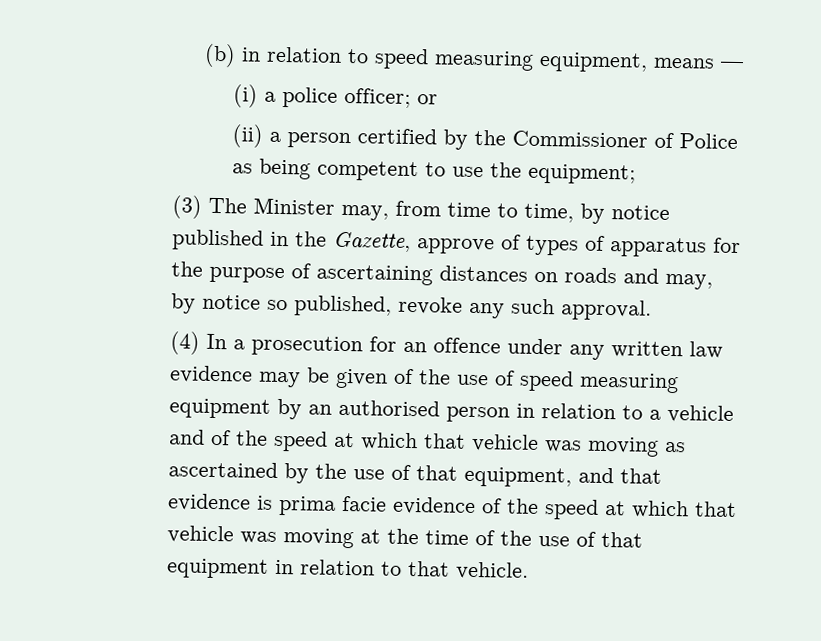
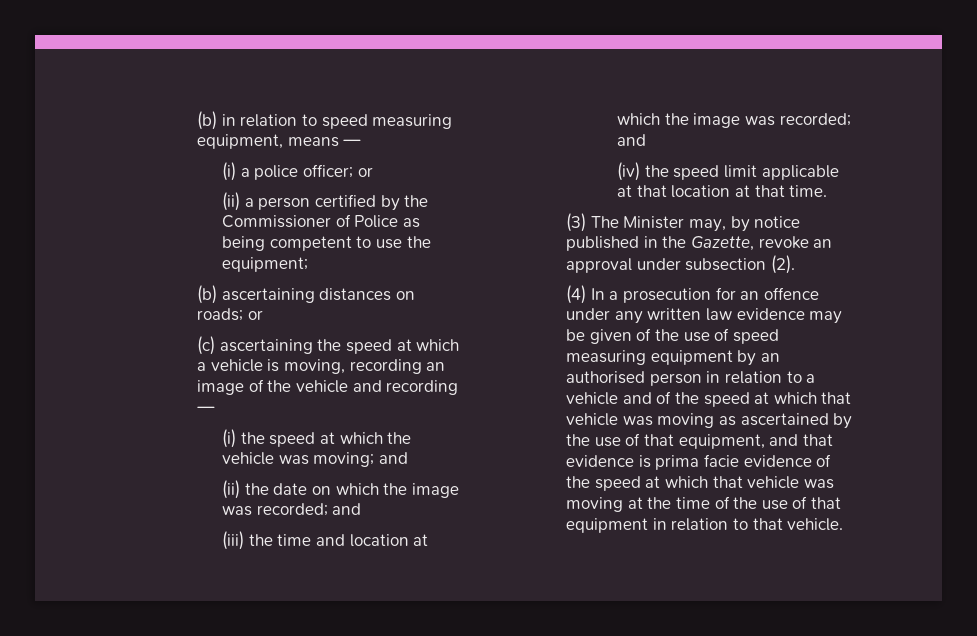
(636, 174) none -> [197,285,415,304] [197,308,263,321] [197,336,460,355] [197,359,446,374] [197,379,459,395] [197,406,216,413] [222,429,412,448] [222,452,408,467] [222,480,459,499] [222,503,362,516] [222,531,429,550] [617,113,851,128] [617,134,647,146] [617,162,839,181] [617,185,828,198] // (b) ascertaining distances on roads; or // (c) ascertaining the speed at which a vehicle is moving, recording an image of the vehicle and recording — // (i) the speed at which the vehicle was moving; and // (ii) the date on which the image was recorded; and // (iii) the time and location at which the image was recorded; and // (iv) the speed limit applicable at that location at that time.
[395,200,575,223] from time to time, -> (726, 225) none
[417,234,742,258] [171,261,714,290] [171,293,653,321] approve of types of apparatus for the purpose of ascertaining distances on roads and may, by notice so published, revoke any such approval. -> [758,236,833,249] [566,255,795,274] revoke an approval under subsection (2).

